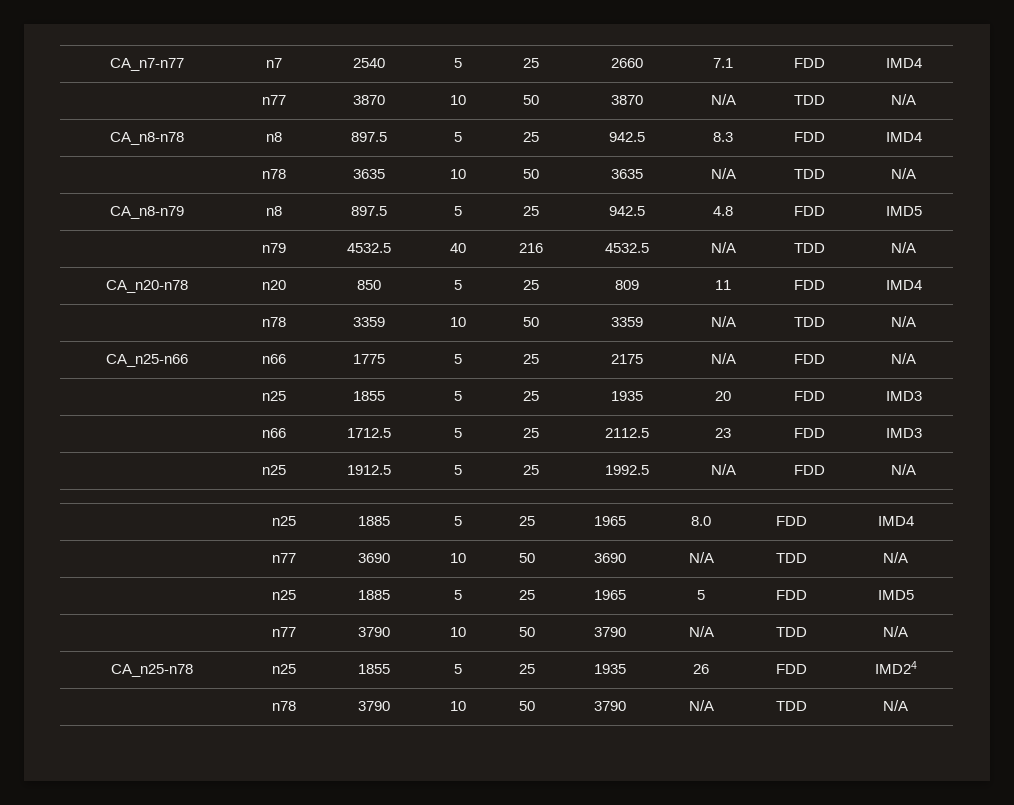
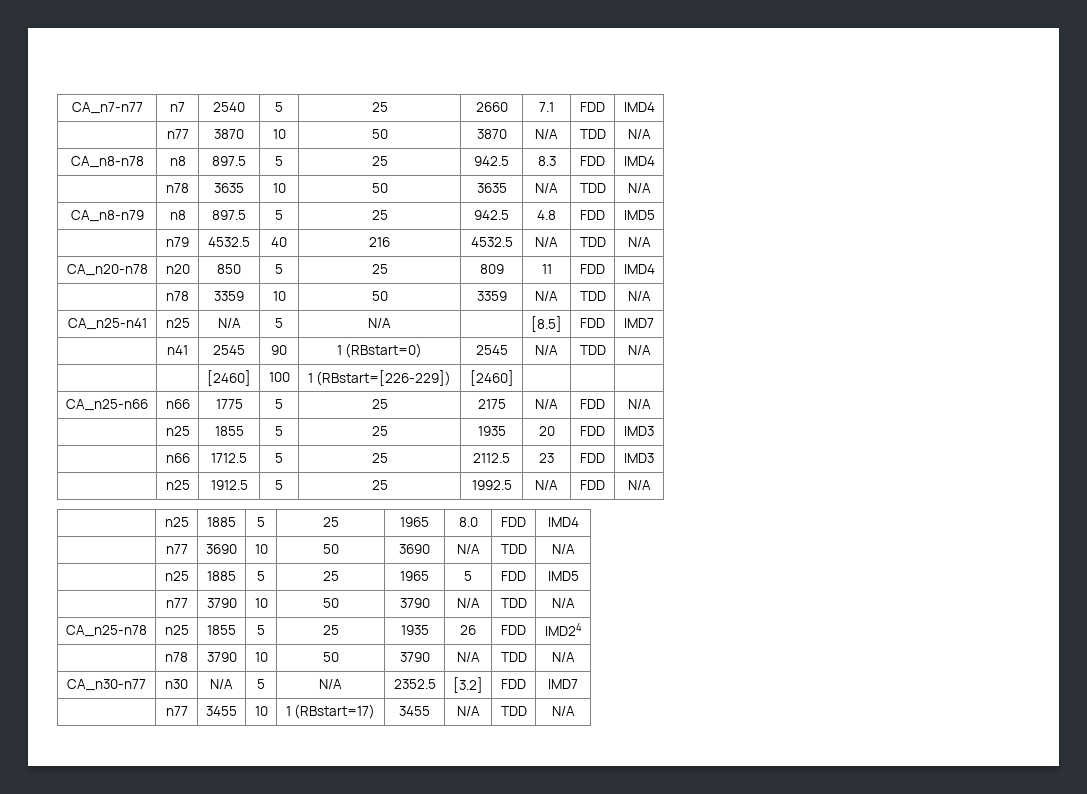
(916, 321) none -> [67,318,147,330] [165,318,190,328] [217,318,241,328] [275,318,283,328] [368,318,391,328] [531,316,562,332] [580,318,605,328] [624,318,654,328] [167,345,188,355] [213,345,245,355] [271,345,287,355] [336,343,423,358] [475,345,508,355] [535,345,558,355] [579,345,606,355] [627,345,651,355] [207,370,251,386] [268,372,290,382] [307,370,452,386] [469,370,514,386] // CA_n25-n41 | n25 | N/A | 5 | N/A | | [8.5] | FDD | IMD7 // | n41 | 2545 | 90 | 1 (RBstart=0) | 2545 | N/A | TDD | N/A // | | [2460] | 100 | 1 (RBstart=[226-229]) | [2460] | | |
(908, 705) none -> [67,679,146,691] [165,679,188,689] [210,679,233,689] [257,679,265,689] [319,679,342,689] [393,679,436,689] [453,677,483,693] [501,679,526,689] [548,679,578,689] [165,706,188,716] [206,706,237,716] [254,706,268,716] [285,704,376,719] [399,706,430,716] [456,706,480,716] [500,706,527,716] [551,706,575,716] // CA_n30-n77 | n30 | N/A | 5 | N/A | 2352.5 | [3.2] | FDD | IMD7 // | n77 | 3455 | 10 | 1 (RBstart=17) | 3455 | N/A | TDD | N/A

